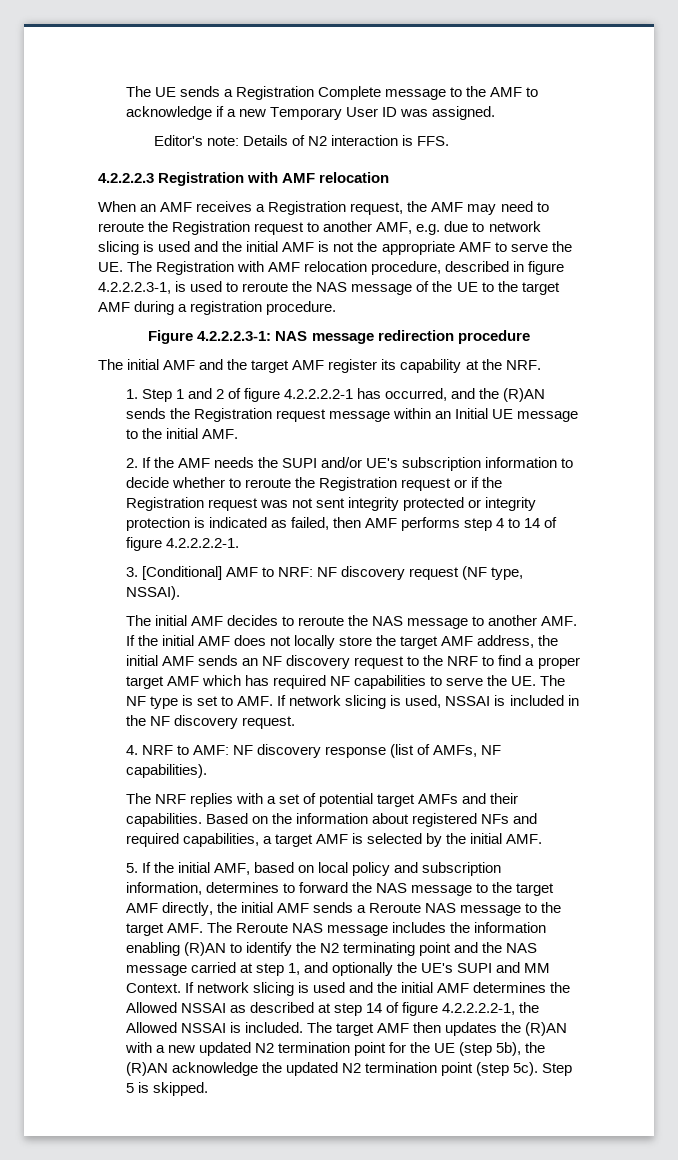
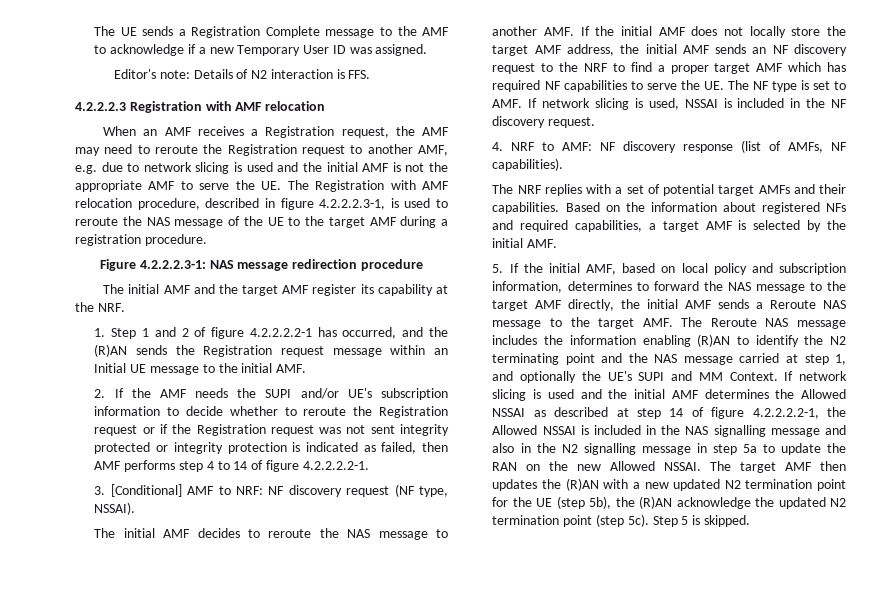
[245,1022,304,1033] included. -> [593,425,846,437] [492,443,846,455] [492,461,702,471] included in the NAS signalling message and also in the N2 signalling message in step 5a to update the RAN on the new Allowed NSSAI.

